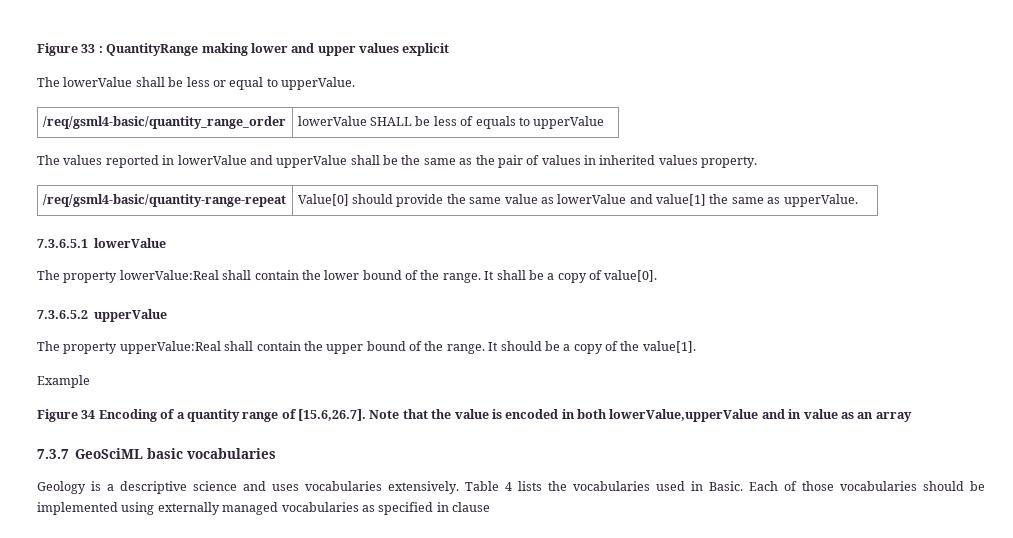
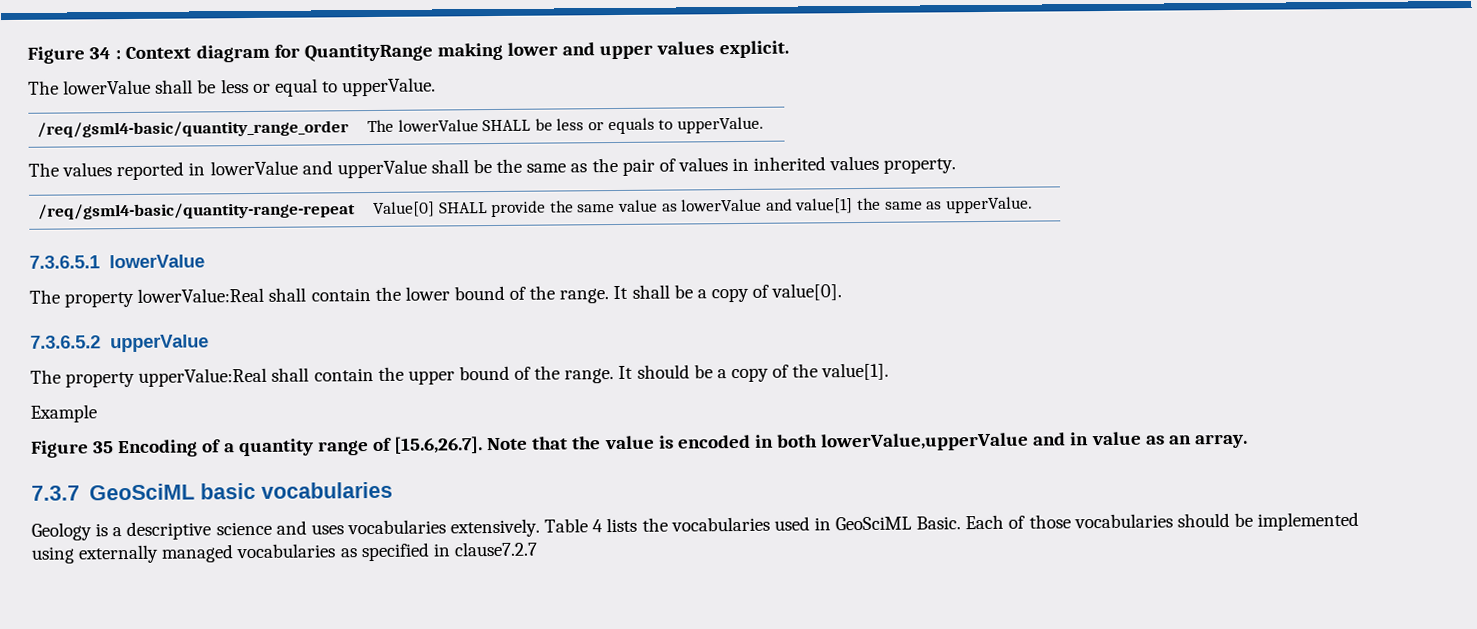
[37,43,103,56] Figure 33 : -> [27,44,300,64] Figure 34 : Context diagram for
[402,43,450,56] explicit -> [718,40,789,59] explicit.
(286, 122) none -> [367,119,395,133] The
[460,116,474,126] of -> [588,122,605,131] or
[533,116,605,129] upperValue -> [676,116,764,134] upperValue.
[352,194,394,204] should -> [438,202,488,214] SHALL
[81,410,96,419] 34 -> [93,441,115,454] 35
[875,412,912,422] array -> [1193,433,1248,449] array.
(703, 486) none -> [835,516,913,531] GeoSciML
[452,502,490,512] clause -> [453,541,537,557] clause7.2.7

